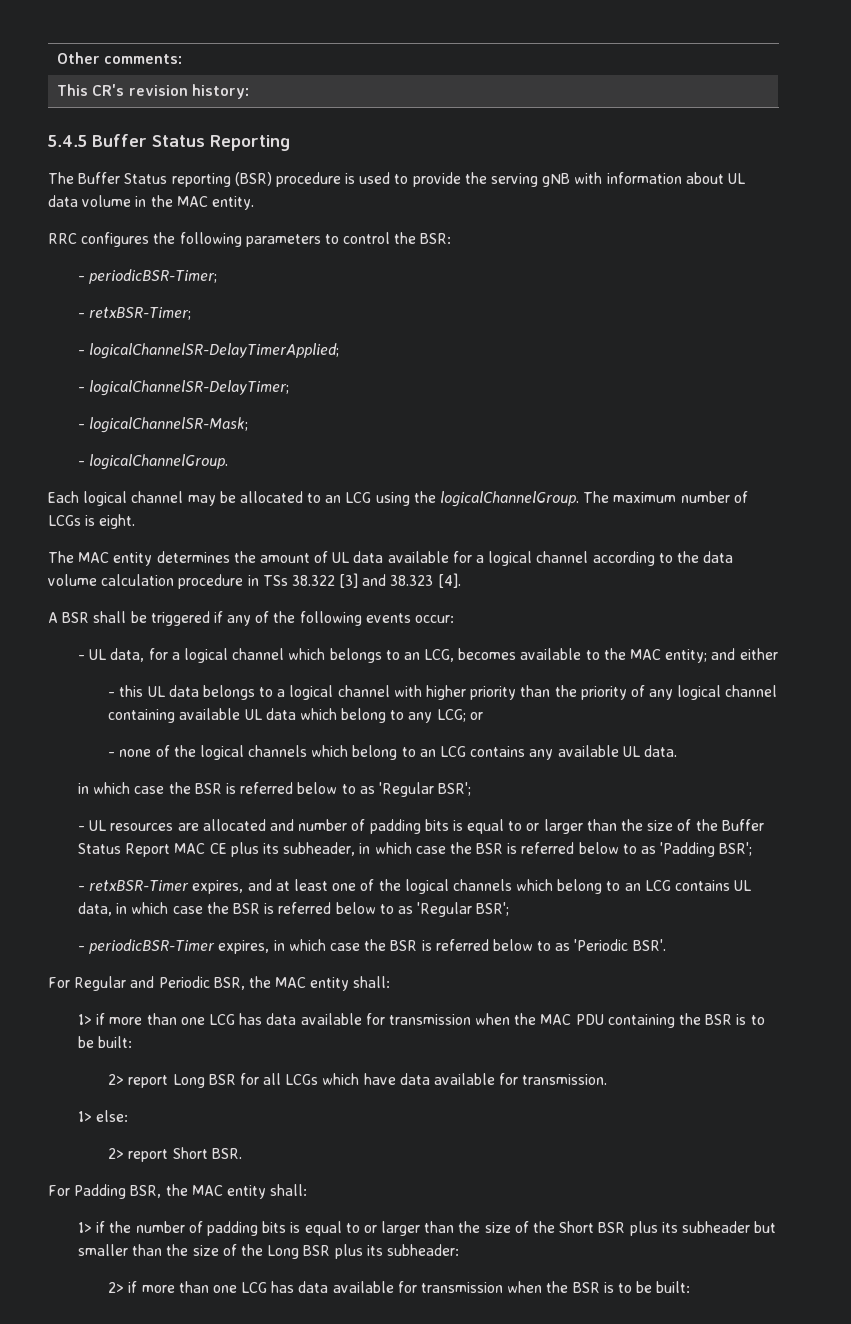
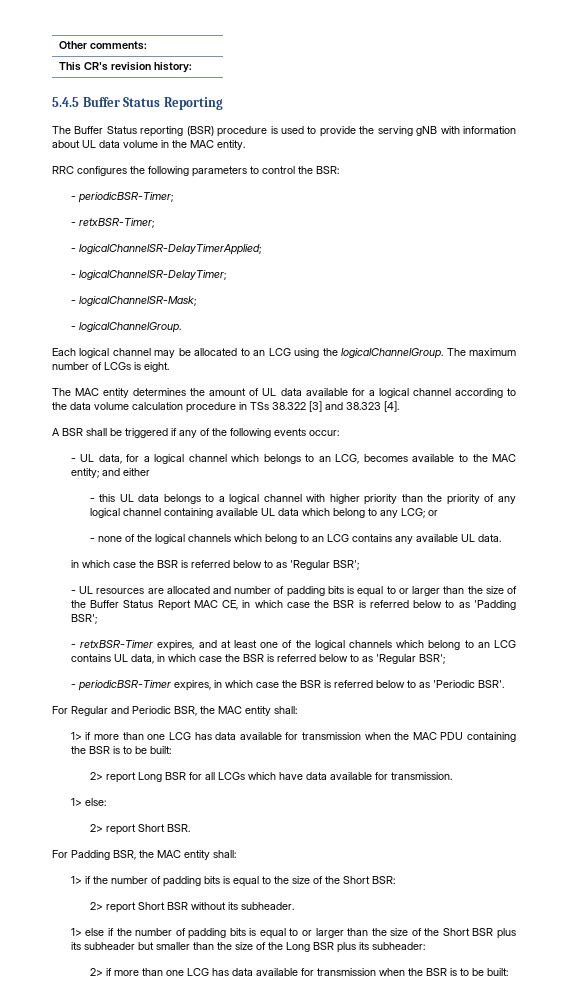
[209,842,356,857] CE plus its subheader, -> [222,600,239,610] CE,
(360, 1228) none -> [273,876,395,884] [89,902,294,913] [70,928,299,939] the size of the Short BSR: // 2> report Short BSR without its subheader. // 1> else if the number of padding bits is equal to

